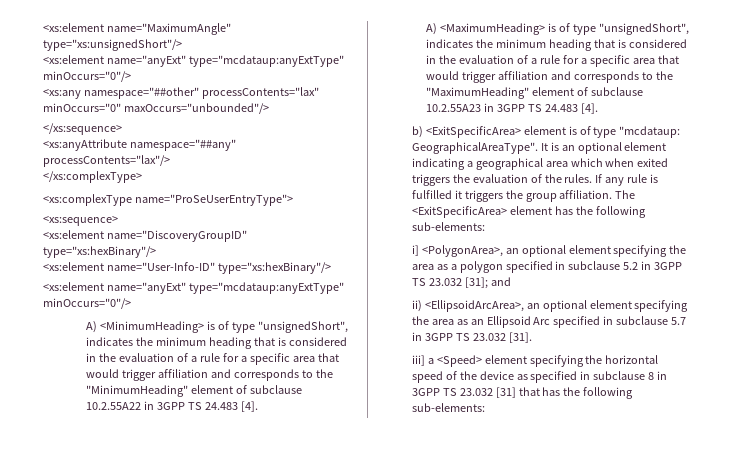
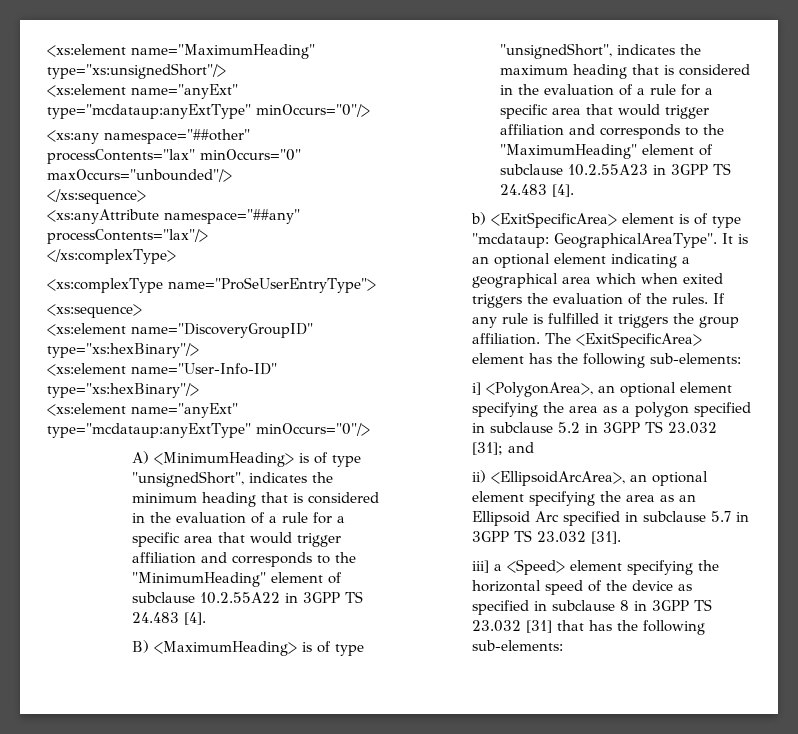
[43,23,231,35] <xs:element name="MaximumAngle" -> [47,44,315,59] <xs:element name="MaximumHeading"
[425,23,437,35] A) -> [131,640,149,653] B)
[495,39,546,48] minimum -> [499,65,568,75] maximum

